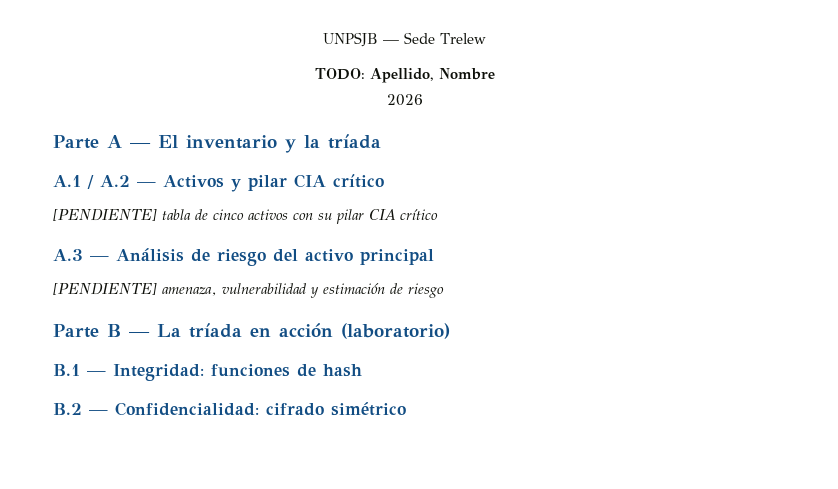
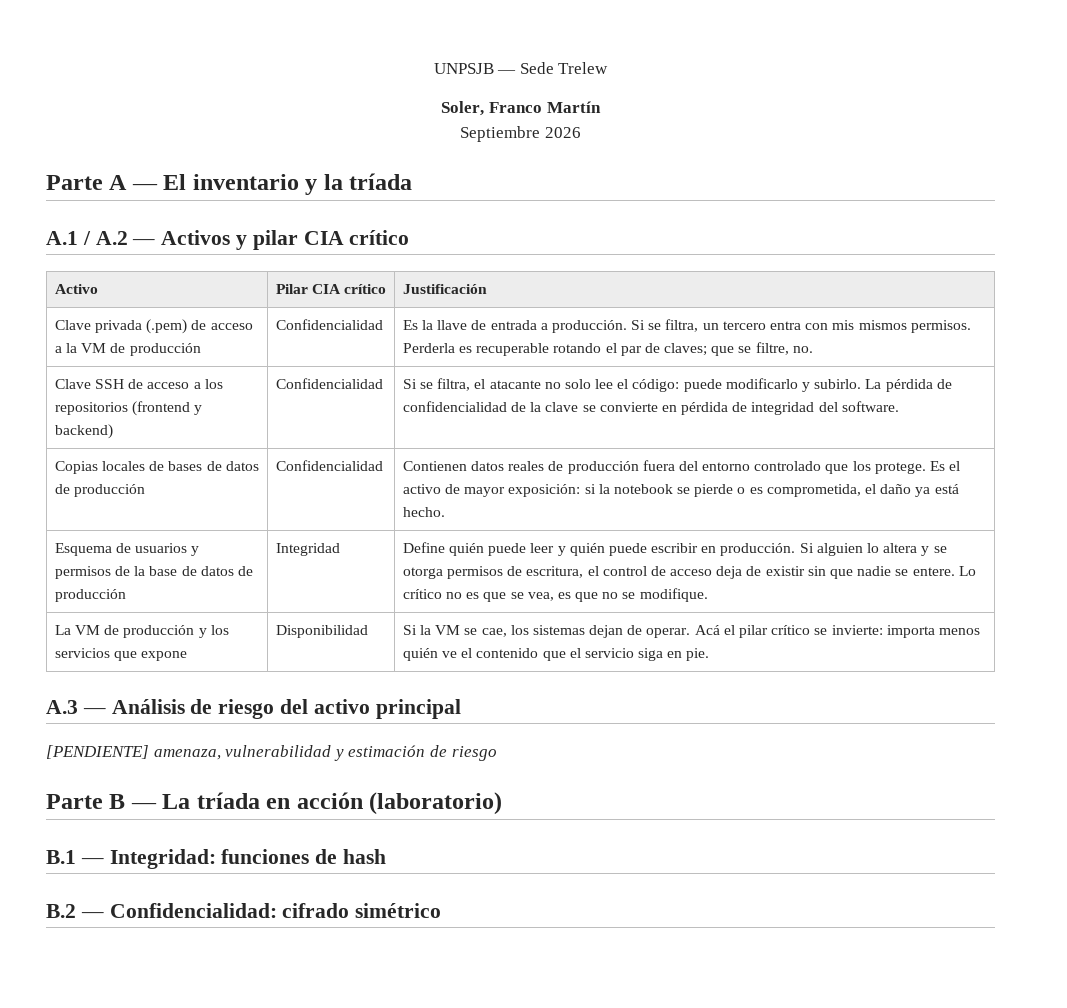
[314,68,495,83] TODO: Apellido, Nombre // -> [441,101,601,116] [460,126,541,142] Soler, Franco Martín // Septiembre
[53,209,438,224] // [PENDIENTE] tabla de cinco activos con su pilar CIA crítico -> [54,284,98,294] [275,284,387,294] [402,284,487,294] [54,319,253,334] [54,343,201,356] [275,319,383,330] [402,319,971,333] [402,342,813,356] [54,379,223,389] [54,401,203,416] [54,424,113,439] [275,378,383,389] [402,378,952,392] [402,401,899,415] [54,461,259,474] [54,484,145,497] [275,460,383,471] [402,460,961,474] [402,484,959,497] [402,507,445,517] [54,543,200,556] [54,566,253,579] [54,589,126,602] [275,543,340,556] [402,542,947,556] [402,566,976,579] [402,588,708,602] [54,625,229,638] [54,648,188,661] [275,625,368,638] [402,625,980,638] [402,648,710,661] // Activo | Pilar CIA crítico | Justificación // Clave privada (.pem) de acceso a la VM de producción | Confidencialidad | Es la llave de entrada a producción. Si se filtra, un tercero entra con mis mismos permisos. Perderla es recuperable rotando el par de claves; que se filtre, no. // Clave SSH de acceso a los repositorios (frontend y backend) | Confidencialidad | Si se filtra, el atacante no solo lee el código: puede modificarlo y subirlo. La pérdida de confidencialidad de la clave se convierte en pérdida de integridad del software. // Copias locales de bases de datos de producción | Confidencialidad | Contienen datos reales de producción fuera del entorno controlado que los protege. Es el activo de mayor exposición: si la notebook se pierde o es comprometida, el daño ya está hecho. // Esquema de usuarios y permisos de la base de datos de producción | Integridad | Define quién puede leer y quién puede escribir en producción. Si alguien lo altera y se otorga permisos de escritura, el control de acceso deja de existir sin que nadie se entere. Lo crítico no es que se vea, es que no se modifique. // La VM de producción y los servicios que expone | Disponibilidad | Si la VM se cae, los sistemas dejan de operar. Acá el pilar crítico se invierte: importa menos quién ve el contenido que el servicio siga en pie.

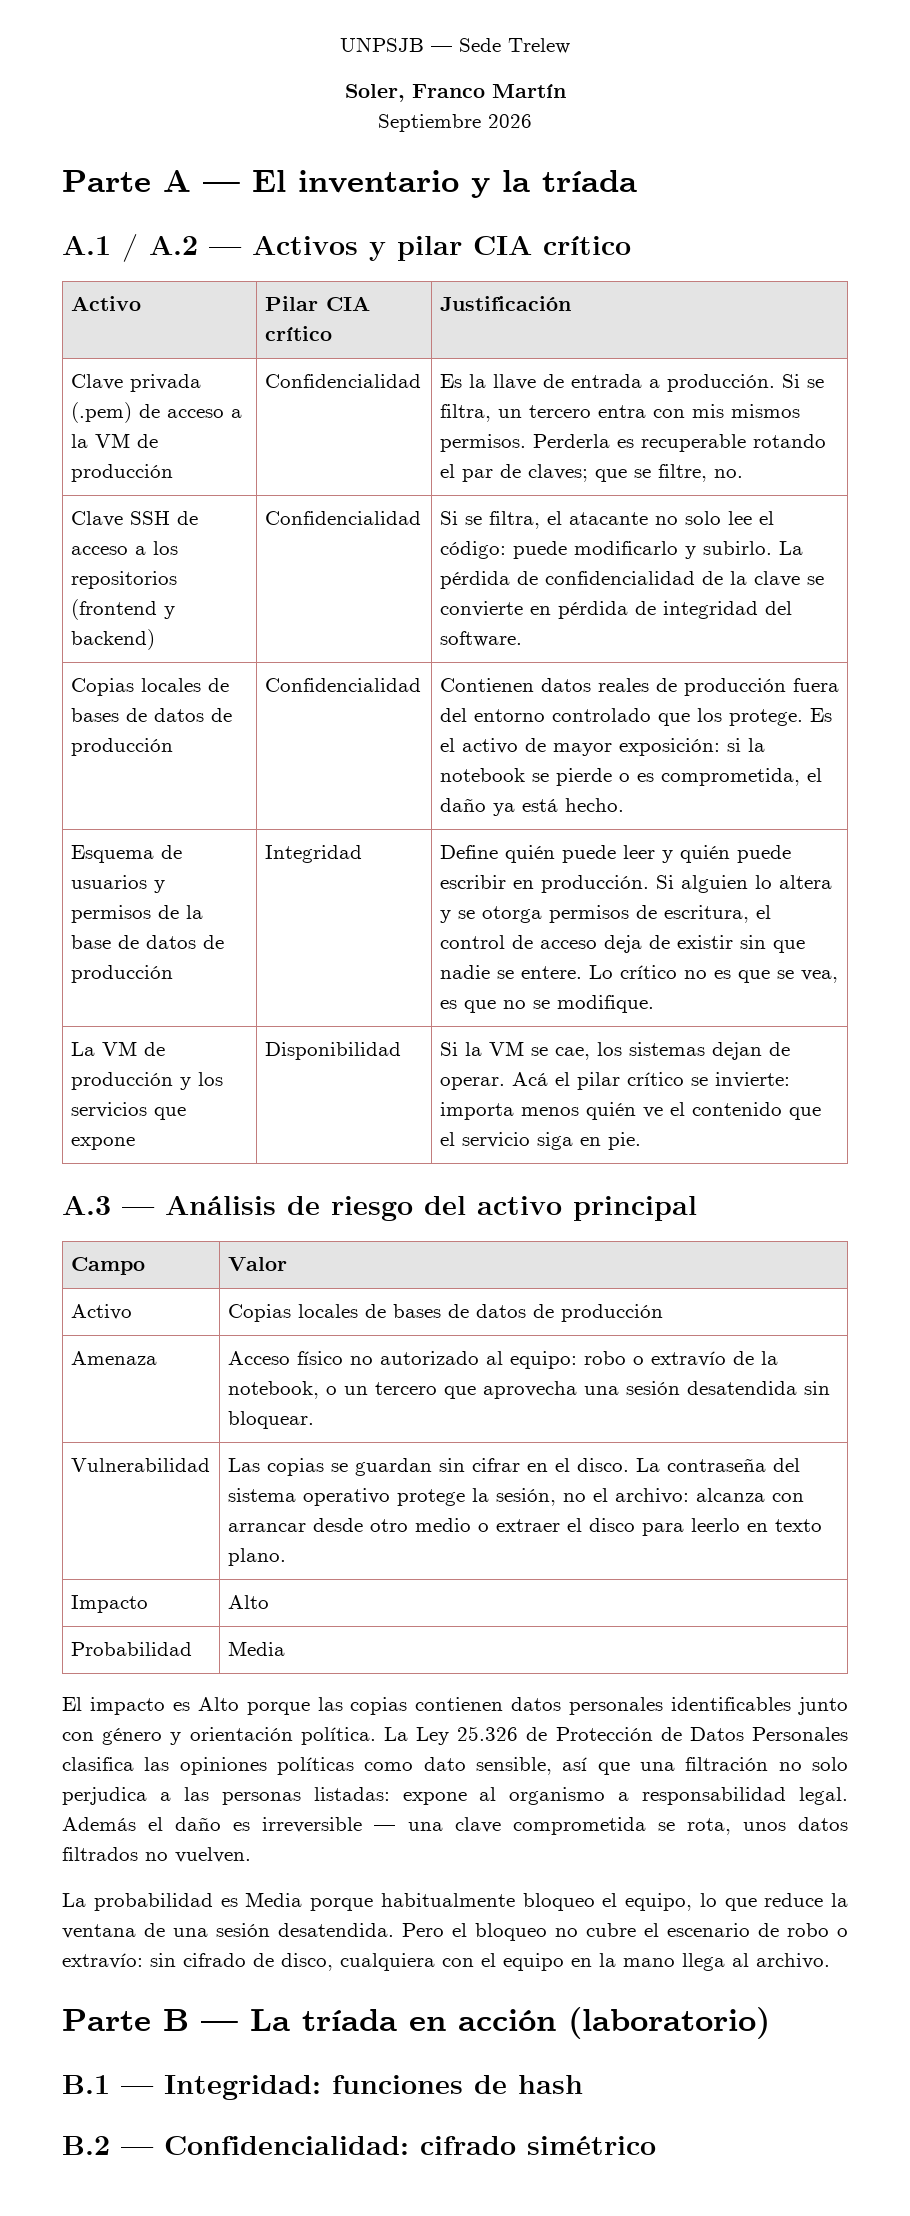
[46,745,497,761] // [PENDIENTE] amenaza, vulnerabilidad y estimación de riesgo -> [70,1257,145,1275] [227,1257,287,1271] [70,1304,132,1320] [227,1304,663,1322] [70,1351,157,1365] [227,1351,778,1369] [227,1381,830,1399] [227,1411,314,1429] [70,1458,210,1472] [227,1458,800,1476] [227,1488,804,1506] [227,1518,822,1536] [227,1548,286,1566] [70,1595,148,1613] [227,1595,269,1609] [70,1642,192,1656] [227,1641,285,1656] [62,1697,848,1715] [62,1726,848,1745] [62,1757,849,1775] [62,1787,848,1805] [62,1817,849,1835] [62,1847,251,1863] [62,1892,848,1911] [62,1923,848,1941] [62,1953,830,1971] // Campo | Valor // Activo | Copias locales de bases de datos de producción // Amenaza | Acceso físico no autorizado al equipo: robo o extravío de la notebook, o un tercero que aprovecha una sesión desatendida sin bloquear. // Vulnerabilidad | Las copias se guardan sin cifrar en el disco. La contraseña del sistema operativo protege la sesión, no el archivo: alcanza con arrancar desde otro medio o extraer el disco para leerlo en texto plano. // Impacto | Alto // Probabilidad | Media // El impacto es Alto porque las copias contienen datos personales identificables junto con género y orientación política. La Ley 25.326 de Protección de Datos Personales clasifica las opiniones políticas como dato sensible, así que una filtración no solo perjudica a las personas listadas: expone al organismo a responsabilidad legal. Además el daño es irreversible — una clave comprometida se rota, unos datos filtrados no vuelven. // La probabilidad es Media porque habitualmente bloqueo el equipo, lo que reduce la ventana de una sesión desatendida. Pero el bloqueo no cubre el escenario de robo o extravío: sin cifrado de disco, cualquiera con el equipo en la mano llega al archivo.

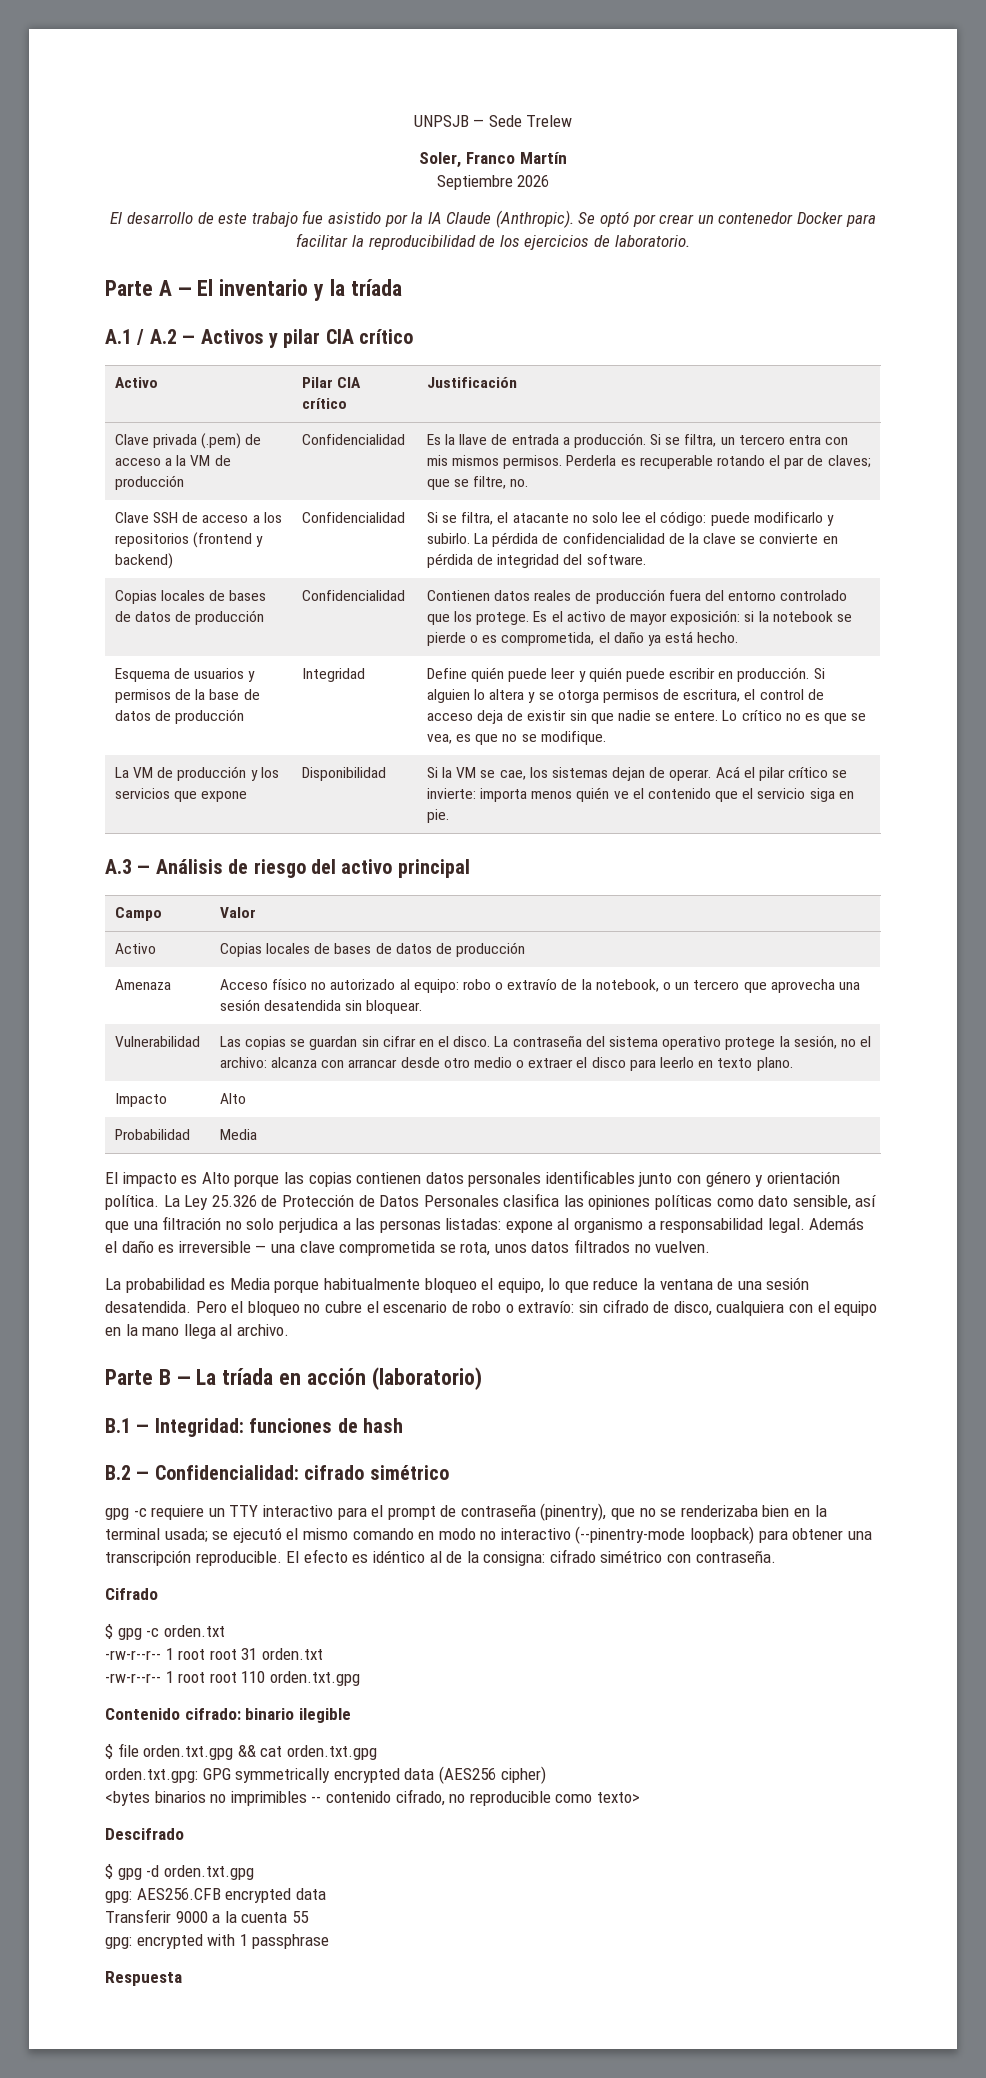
(532, 121) none -> [110,210,876,228] [296,233,690,250] // El desarrollo de este trabajo fue asistido por la IA Claude (Anthropic). Se optó por crear un contenedor Docker para facilitar la reproducibilidad de los ejercicios de laboratorio.
(656, 2145) none -> [105,1503,827,1521] [105,1526,872,1544] [105,1549,776,1566] [105,1588,158,1600] [105,1624,225,1640] [105,1648,323,1660] [105,1671,360,1686] [105,1708,351,1723] [105,1743,377,1760] [105,1766,546,1784] [105,1789,640,1806] [105,1828,184,1840] [105,1864,254,1880] [105,1888,326,1903] [105,1909,309,1923] [105,1934,330,1949] [105,1971,182,1986] // gpg -c requiere un TTY interactivo para el prompt de contraseña (pinentry), que no se renderizaba bien en la terminal usada; se ejecutó el mismo comando en modo no interactivo (--pinentry-mode loopback) para obtener una transcripción reproducible. El efecto es idéntico al de la consigna: cifrado simétrico con contraseña. // Cifrado // $ gpg -c orden.txt // -rw-r--r-- 1 root root 31 orden.txt // -rw-r--r-- 1 root root 110 orden.txt.gpg // Contenido cifrado: binario ilegible // $ file orden.txt.gpg && cat orden.txt.gpg // orden.txt.gpg: GPG symmetrically encrypted data (AES256 cipher) // <bytes binarios no imprimibles -- contenido cifrado, no reproducible como texto> // Descifrado // $ gpg -d orden.txt.gpg // gpg: AES256.CFB encrypted data // Transferir 9000 a la cuenta 55 // gpg: encrypted with 1 passphrase // Respuesta

